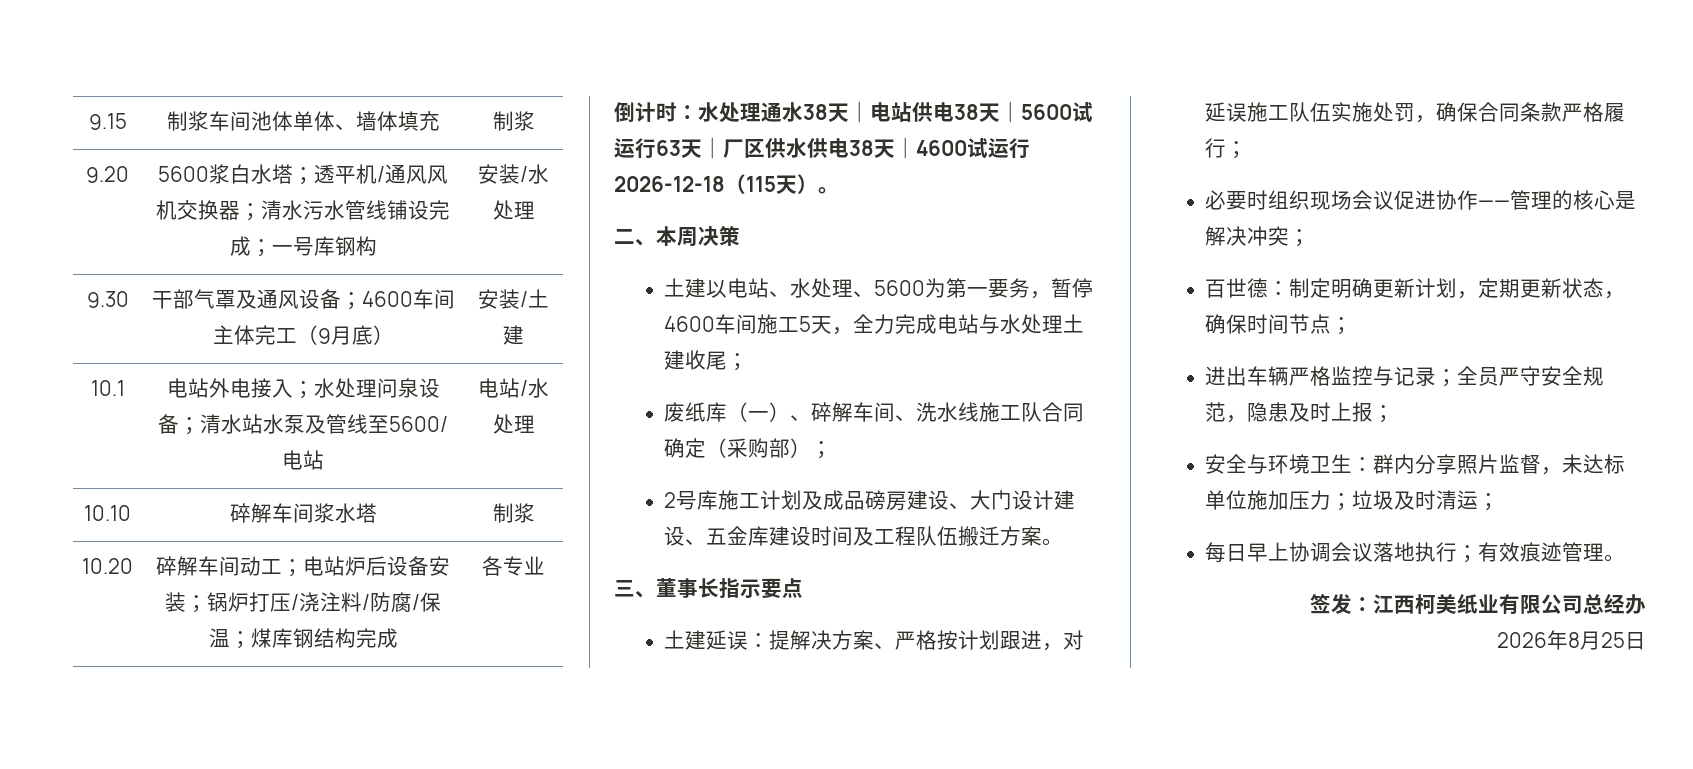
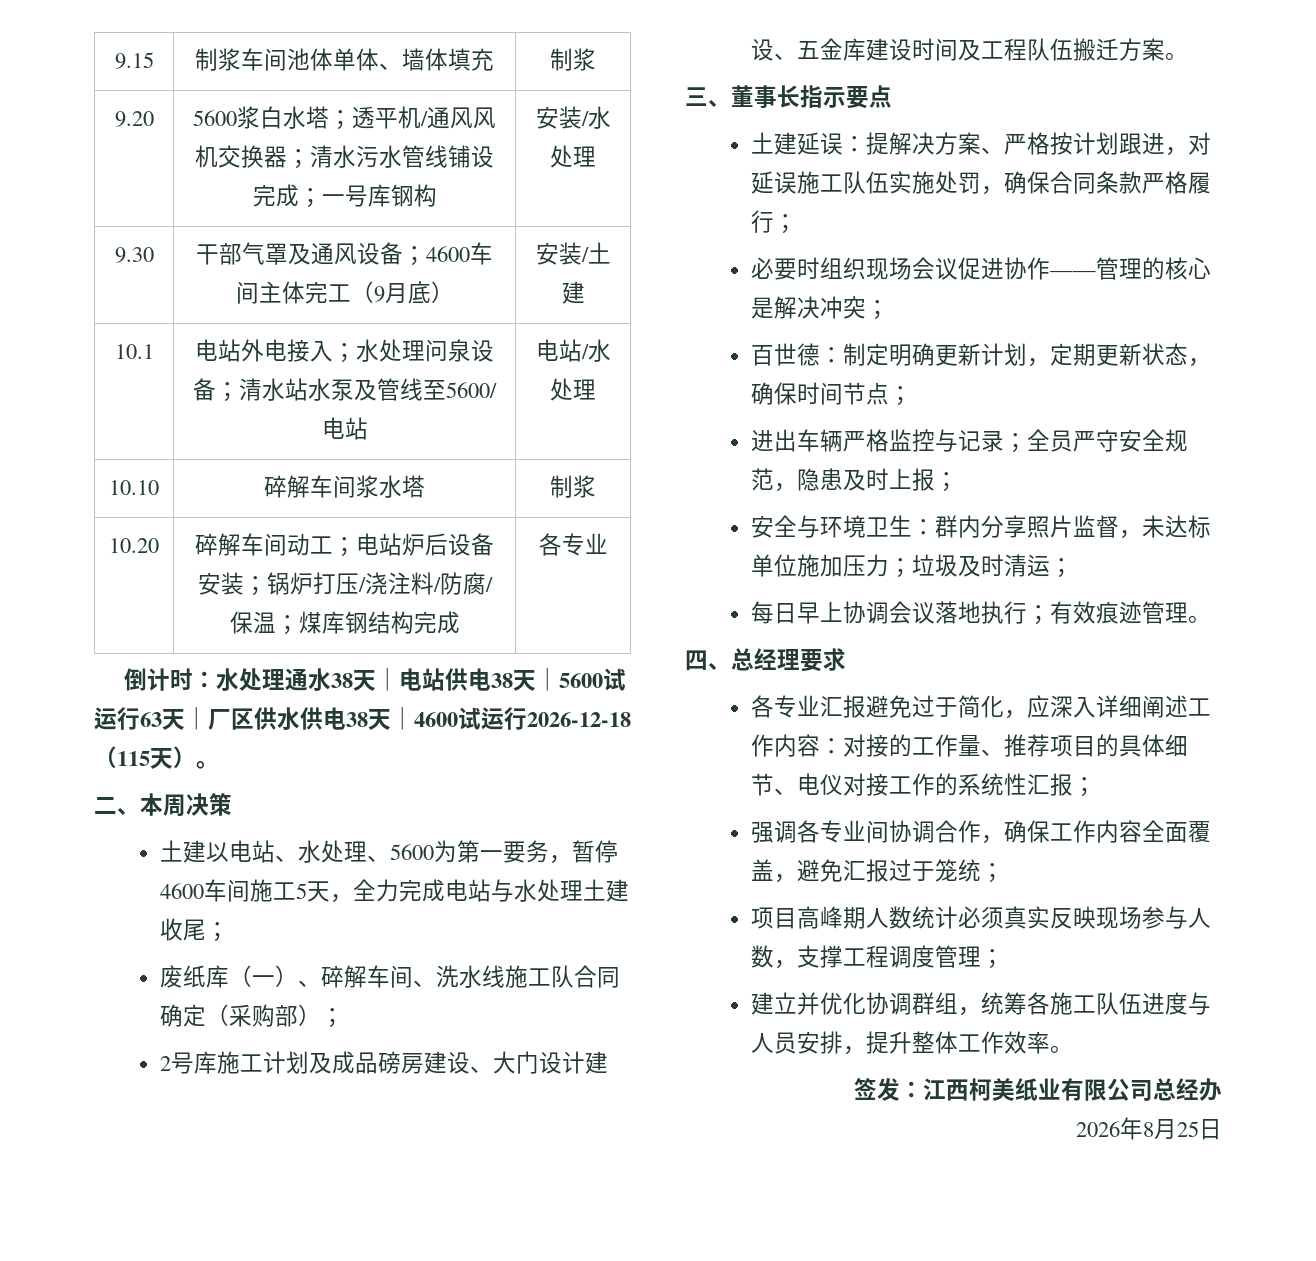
(1626, 558) none -> [685,648,846,672] [751,695,1212,719] [751,734,1189,757] [751,773,1097,797] [751,820,1212,844] [751,859,1005,883] [751,906,1212,929] [751,945,1005,969] [751,992,1212,1016] [751,1031,1074,1055] // 四、总经理要求 // 各专业汇报避免过于简化，应深入详细阐述工作内容：对接的工作量、推荐项目的具体细节、电仪对接工作的系统性汇报； // 强调各专业间协调合作，确保工作内容全面覆盖，避免汇报过于笼统； // 项目高峰期人数统计必须真实反映现场参与人数，支撑工程调度管理； // 建立并优化协调群组，统筹各施工队伍进度与人员安排，提升整体工作效率。

